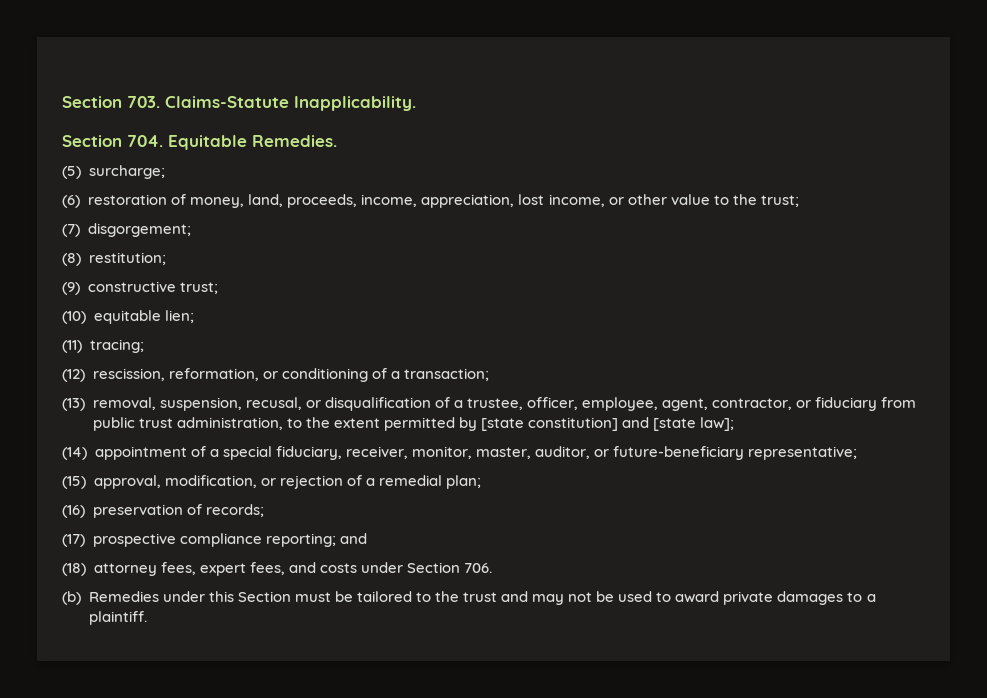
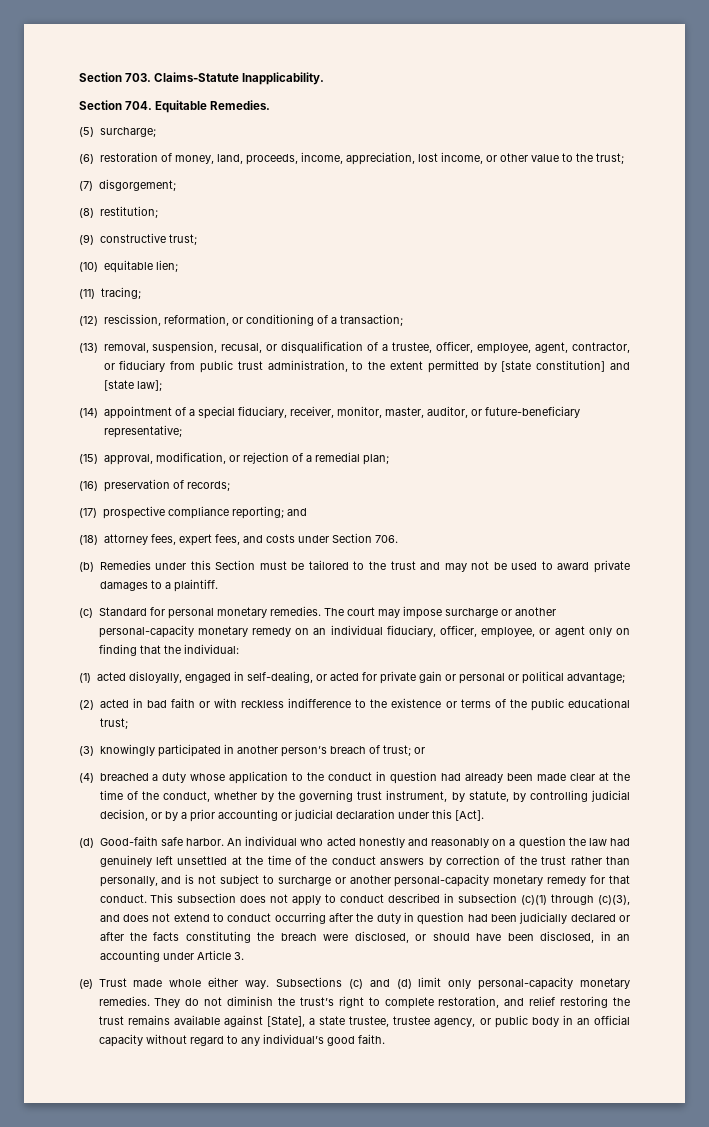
(147, 618) none -> [79,606,556,619] [98,625,630,638] [98,644,239,656] [79,671,625,684] [79,698,630,711] [99,718,128,729] [79,744,425,757] [79,771,630,784] [99,790,630,802] [99,809,484,822] [79,836,631,849] [99,855,630,867] [99,874,630,887] [99,893,630,906] [99,912,630,925] [99,931,630,943] [99,950,244,962] [79,977,630,990] [98,996,631,1009] [98,1015,631,1028] [98,1034,385,1047] // (c) Standard for personal monetary remedies. The court may impose surcharge or another personal-capacity monetary remedy on an individual fiduciary, officer, employee, or agent only on finding that the individual: // (1) acted disloyally, engaged in self-dealing, or acted for private gain or personal or political advantage; // (2) acted in bad faith or with reckless indifference to the existence or terms of the public educational trust; // (3) knowingly participated in another person’s breach of trust; or // (4) breached a duty whose application to the conduct in question had already been made clear at the time of the conduct, whether by the governing trust instrument, by statute, by controlling judicial decision, or by a prior accounting or judicial declaration under this [Act]. // (d) Good-faith safe harbor. An individual who acted honestly and reasonably on a question the law had genuinely left unsettled at the time of the conduct answers by correction of the trust rather than personally, and is not subject to surcharge or another personal-capacity monetary remedy for that conduct. This subsection does not apply to conduct described in subsection (c)(1) through (c)(3), and does not extend to conduct occurring after the duty in question had been judicially declared or after the facts constituting the breach were disclosed, or should have been disclosed, in an accounting under Article 3. // (e) Trust made whole either way. Subsections (c) and (d) limit only personal-capacity monetary remedies. They do not diminish the trust’s right to complete restoration, and relief restoring the trust remains available against [State], a state trustee, trustee agency, or public body in an official capacity without regard to any individual’s good faith.

